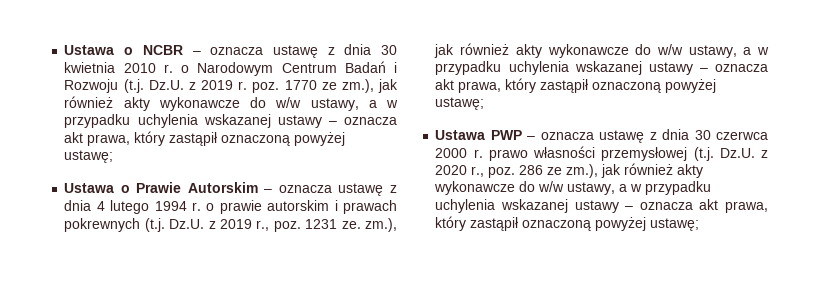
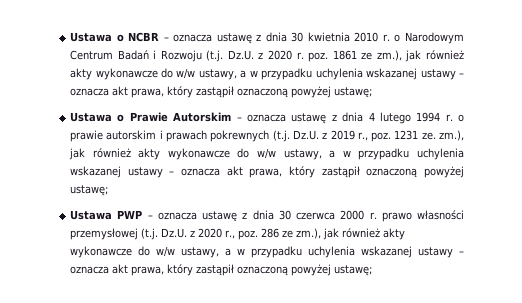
[201,80,234,90] 2019 -> [268,50,293,60] 2020
[284,80,317,90] 1770 -> [332,50,357,60] 1861

